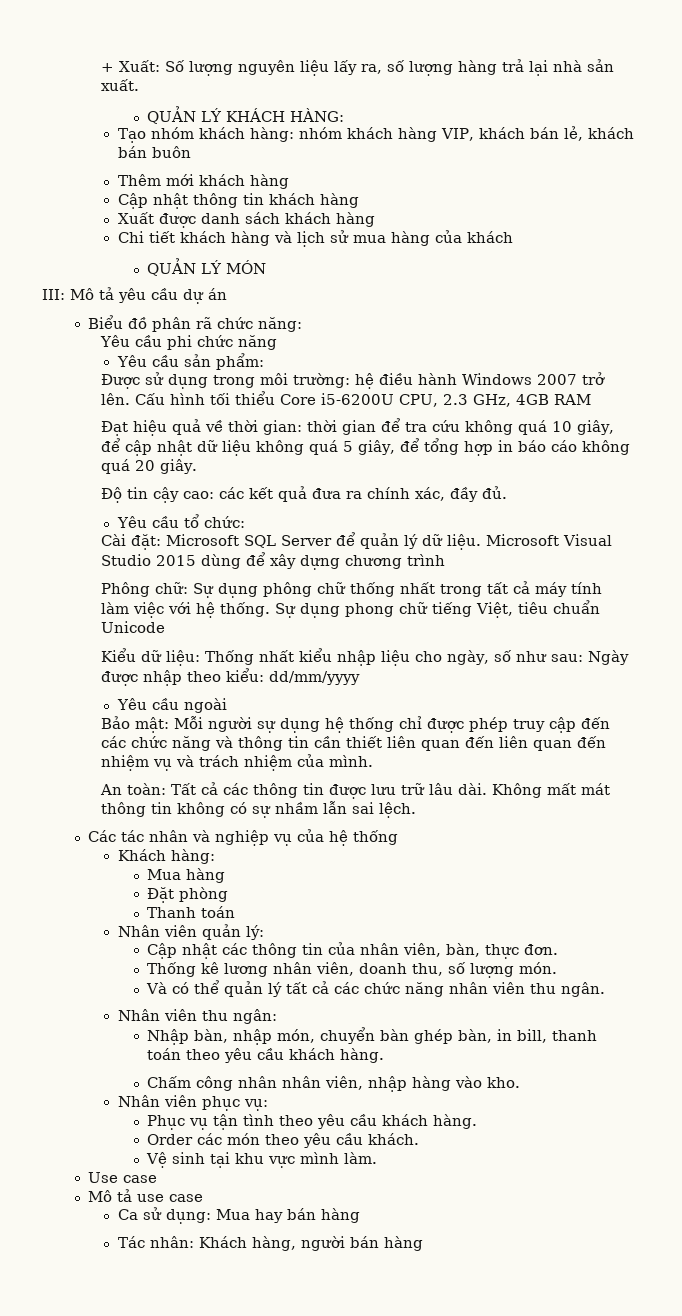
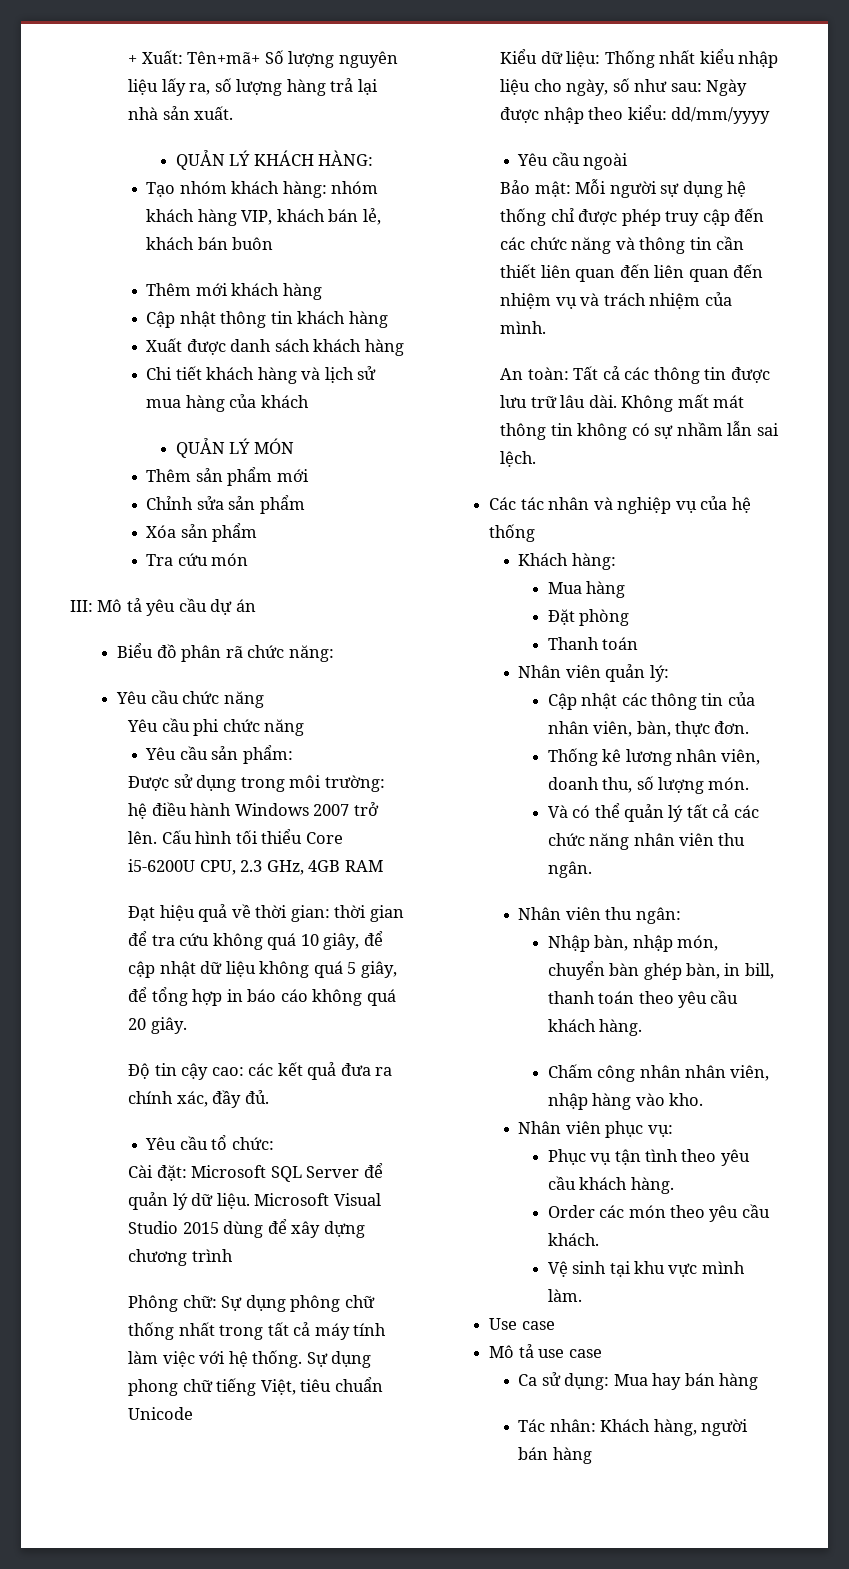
(161, 66) none -> [187,51,261,64] Tên+mã+
(267, 267) none -> [146,467,309,486] [146,495,305,514] [146,523,258,542] [146,553,249,566] // Thêm sản phẩm mới // Chỉnh sửa sản phẩm // Xóa sản phẩm // Tra cứu món
(303, 324) none -> [116,690,264,708] // Yêu cầu chức năng

